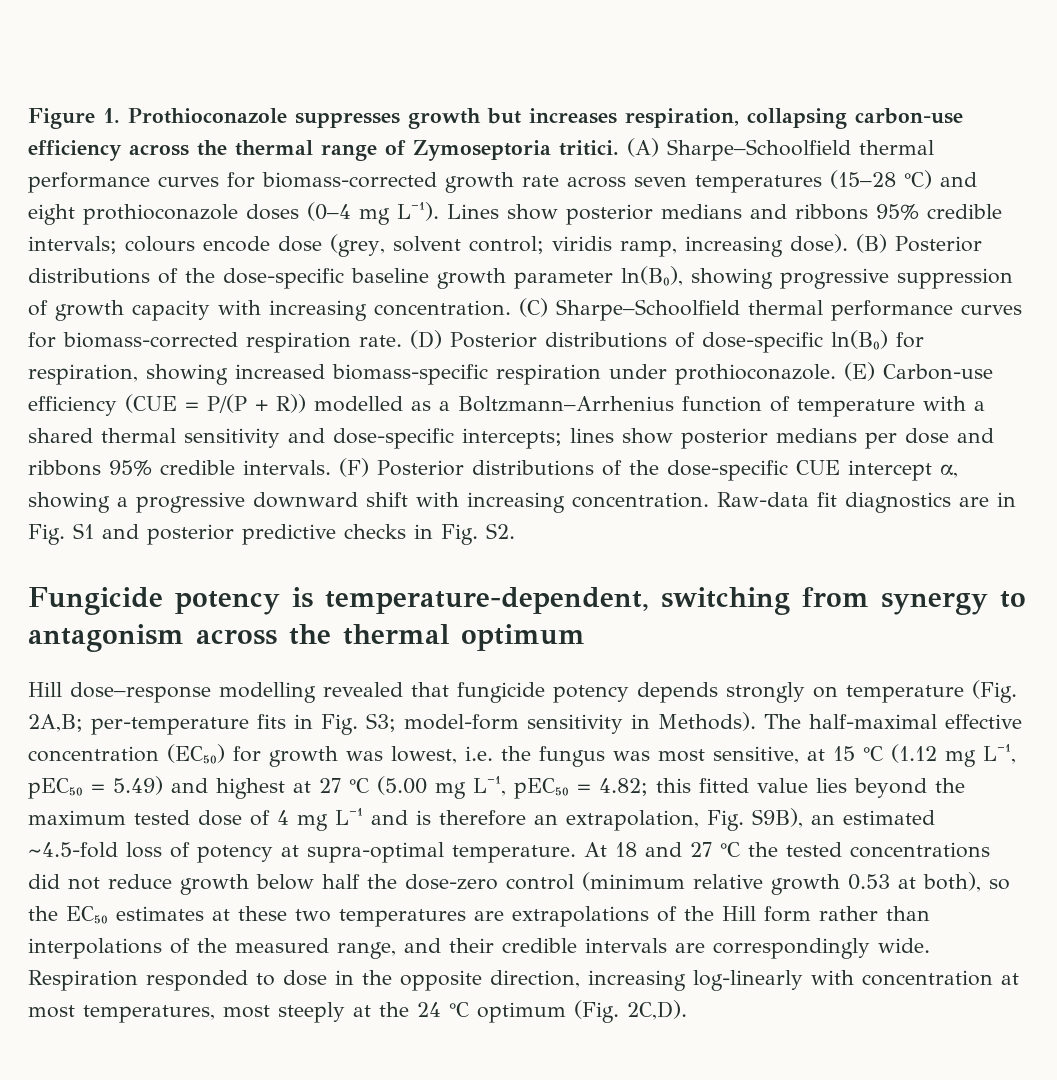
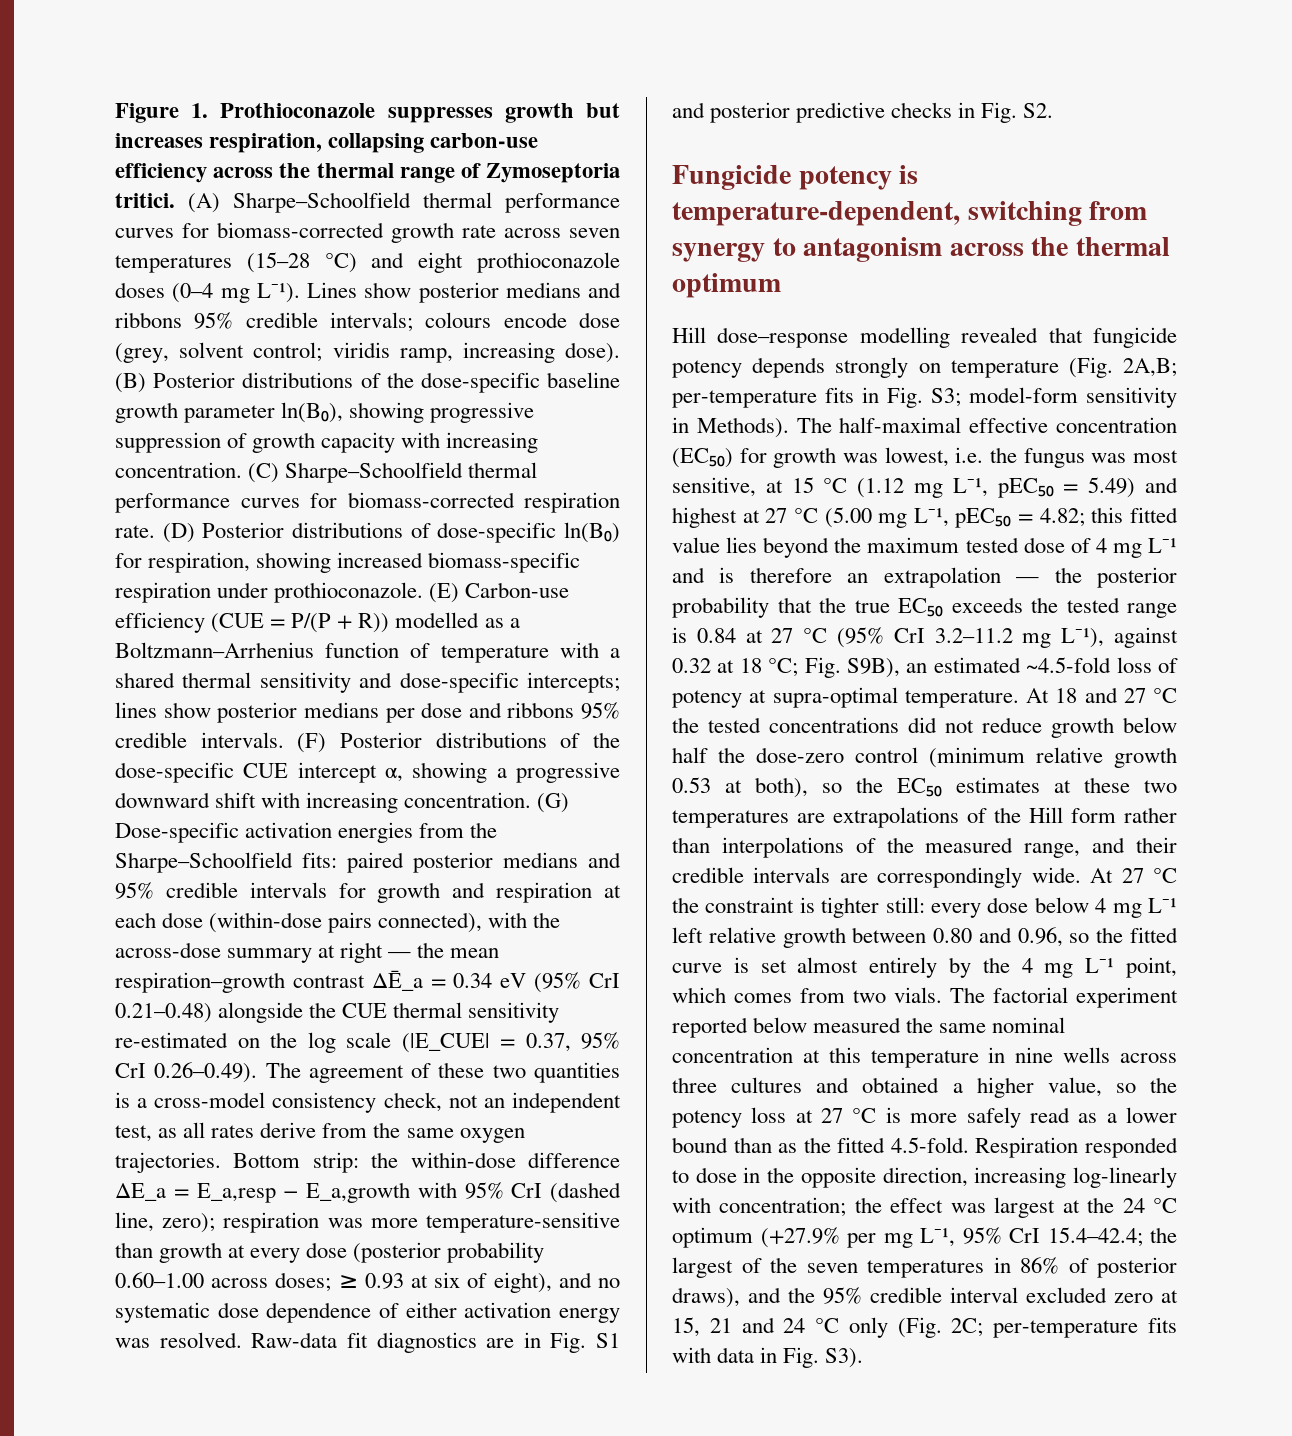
(709, 500) none -> [537,793,570,813] [115,822,498,843] [115,852,621,873] [115,882,621,903] [115,912,561,933] [115,942,500,963] [115,970,620,993] [115,1002,560,1023] [115,1032,620,1053] [115,1062,620,1083] [115,1092,621,1113] [115,1122,525,1143] [115,1152,620,1173] [115,1182,621,1203] [115,1212,620,1233] [115,1242,545,1263] [115,1272,620,1293] [115,1302,621,1323] [115,1332,242,1348] (G) Dose-specific activation energies from the Sharpe–Schoolfield fits: paired posterior medians and 95% credible intervals for growth and respiration at each dose (within-dose pairs connected), with the across-dose summary at right — the mean respiration–growth contrast ΔĒ_a = 0.34 eV (95% CrI 0.21–0.48) alongside the CUE thermal sensitivity re-estimated on the log scale (|E_CUE| = 0.37, 95% CrI 0.26–0.49). The agreement of these two quantities is a cross-model consistency check, not an independent test, as all rates derive from the same oxygen trajectories. Bottom strip: the within-dose difference ΔE_a = E_a,resp − E_a,growth with 95% CrI (dashed line, zero); respiration was more temperature-sensitive than growth at every dose (posterior probability 0.60–1.00 across doses; ≥ 0.93 at six of eight), and no systematic dose dependence of either activation energy was resolved.
[566,810,699,831] extrapolation, -> [883,567,1177,588] [672,597,1177,618] [672,627,1178,648] [672,658,799,677] extrapolation — the posterior probability that the true EC₅₀ exceeds the tested range is 0.84 at 27 °C (95% CrI 3.2–11.2 mg L⁻¹), against 0.32 at 18 °C;
(930, 945) none -> [1090,868,1177,883] [672,897,1177,918] [672,927,1178,948] [672,957,1177,978] [672,987,1178,1008] [672,1017,1066,1038] [672,1047,1177,1068] [672,1077,1177,1098] [672,1107,1177,1128] [672,1137,969,1153] At 27 °C the constraint is tighter still: every dose below 4 mg L⁻¹ left relative growth between 0.80 and 0.96, so the fitted curve is set almost entirely by the 4 mg L⁻¹ point, which comes from two vials. The factorial experiment reported below measured the same nominal concentration at this temperature in nine wells across three cultures and obtained a higher value, so the potency loss at 27 °C is more safely read as a lower bound than as the fitted 4.5-fold.
[862,970,1019,986] [28,1002,345,1023] concentration at most temperatures, most steeply -> [719,1197,1056,1218] concentration; the effect was largest
[574,1000,687,1023] (Fig. 2C,D). -> [760,1227,1177,1248] [672,1257,1177,1278] [672,1287,1178,1308] [672,1317,1177,1338] [672,1347,864,1368] (+27.9% per mg L⁻¹, 95% CrI 15.4–42.4; the largest of the seven temperatures in 86% of posterior draws), and the 95% credible interval excluded zero at 15, 21 and 24 °C only (Fig. 2C; per-temperature fits with data in Fig. S3).

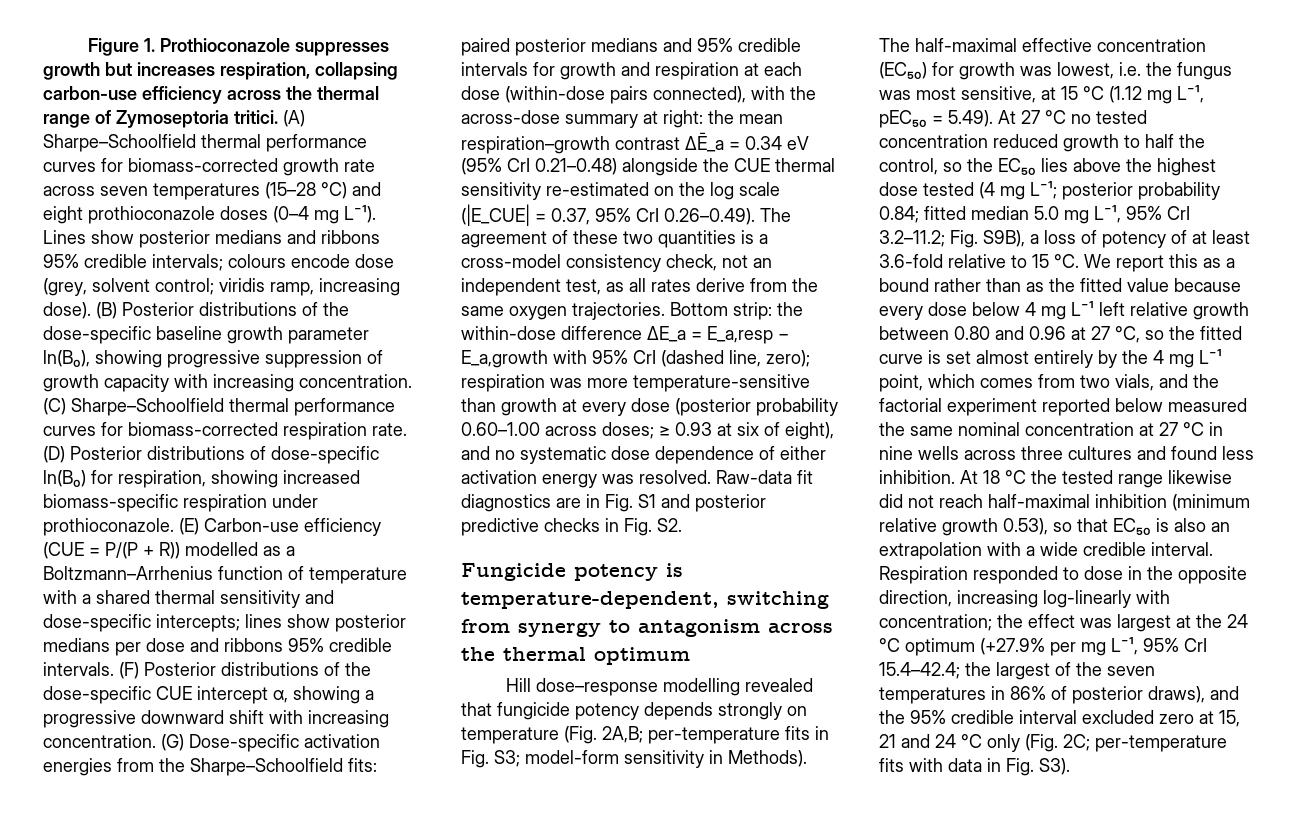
[340,942,412,963] right — -> [663,110,703,128] right:
[1088,477,1178,498] [672,507,1178,528] [672,537,1177,558] [672,567,1177,588] [672,597,1177,618] [672,627,1178,648] [672,657,1178,678] [672,687,1177,708] [672,717,1177,738] [672,747,1177,768] [672,777,1177,798] [672,807,1177,828] [672,837,1177,858] [672,867,1177,888] [672,897,925,918] 5.49) and highest at 27 °C (5.00 mg L⁻¹, pEC₅₀ = 4.82; this fitted value lies beyond the maximum tested dose of 4 mg L⁻¹ and is therefore an extrapolation — the posterior probability that the true EC₅₀ exceeds the tested range is 0.84 at 27 °C (95% CrI 3.2–11.2 mg L⁻¹), against 0.32 at 18 °C; Fig. S9B), an estimated ~4.5-fold loss of potency at supra-optimal temperature. At 18 and 27 °C the tested concentrations did not reduce growth below half the dose-zero control (minimum relative growth 0.53 at both), so the EC₅₀ estimates at these two temperatures are extrapolations of the Hill form rather than interpolations of the measured range, and their credible intervals are correspondingly wide. At 27 °C the constraint is tighter still: -> [948,110,1147,127] [879,134,1205,152] [879,158,1216,176] [879,181,1220,200] [879,205,1190,224] [879,230,1250,248] [879,254,1235,272] [879,278,1241,292] 5.49). At 27 °C no tested concentration reduced growth to half the control, so the EC₅₀ lies above the highest dose tested (4 mg L⁻¹; posterior probability 0.84; fitted median 5.0 mg L⁻¹, 95% CrI 3.2–11.2; Fig. S9B), a loss of potency of at least 3.6-fold relative to 15 °C. We report this as a bound rather than as the fitted value because
[1017,927,1063,947] 0.96, -> [1029,326,1140,343] 0.96 at 27 °C,
[894,987,985,1003] vials. The -> [1115,374,1219,391] vials, and the
[828,1047,979,1068] this temperature -> [1159,422,1204,436] 27 °C
[862,1077,1177,1098] [672,1107,1177,1128] [672,1137,969,1153] obtained a higher value, so the potency loss at 27 °C is more safely read as a lower bound than as the fitted 4.5-fold. -> [1171,446,1254,460] [879,470,1232,488] [879,494,1250,511] [879,518,1230,536] [879,542,1213,560] found less inhibition. At 18 °C the tested range likewise did not reach half-maximal inhibition (minimum relative growth 0.53), so that EC₅₀ is also an extrapolation with a wide credible interval.

